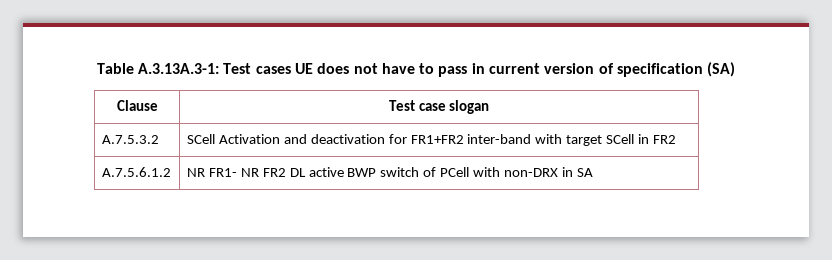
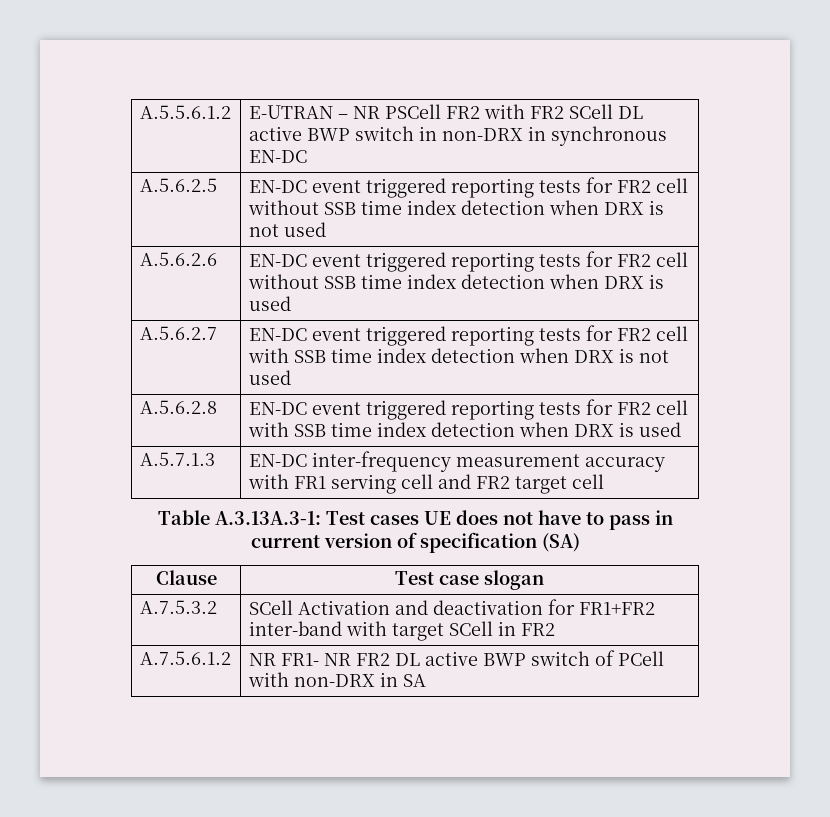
(96, 68) none -> [139,105,231,119] [248,104,643,119] [248,126,667,146] [248,150,307,163] [139,178,217,192] [248,177,688,198] [247,200,664,215] [248,222,326,237] [139,252,217,266] [248,251,688,272] [247,274,664,289] [248,296,291,311] [139,326,217,340] [248,325,688,346] [247,348,669,363] [248,370,291,385] [139,400,217,414] [248,399,688,420] [247,422,681,437] [139,452,215,466] [248,451,665,472] [247,474,604,494] A.5.5.6.1.2 | E-UTRAN – NR PSCell FR2 with FR2 SCell DL active BWP switch in non-DRX in synchronous EN-DC // A.5.6.2.5 | EN-DC event triggered reporting tests for FR2 cell without SSB time index detection when DRX is not used // A.5.6.2.6 | EN-DC event triggered reporting tests for FR2 cell without SSB time index detection when DRX is used // A.5.6.2.7 | EN-DC event triggered reporting tests for FR2 cell with SSB time index detection when DRX is not used // A.5.6.2.8 | EN-DC event triggered reporting tests for FR2 cell with SSB time index detection when DRX is used // A.5.7.1.3 | EN-DC inter-frequency measurement accuracy with FR1 serving cell and FR2 target cell //

